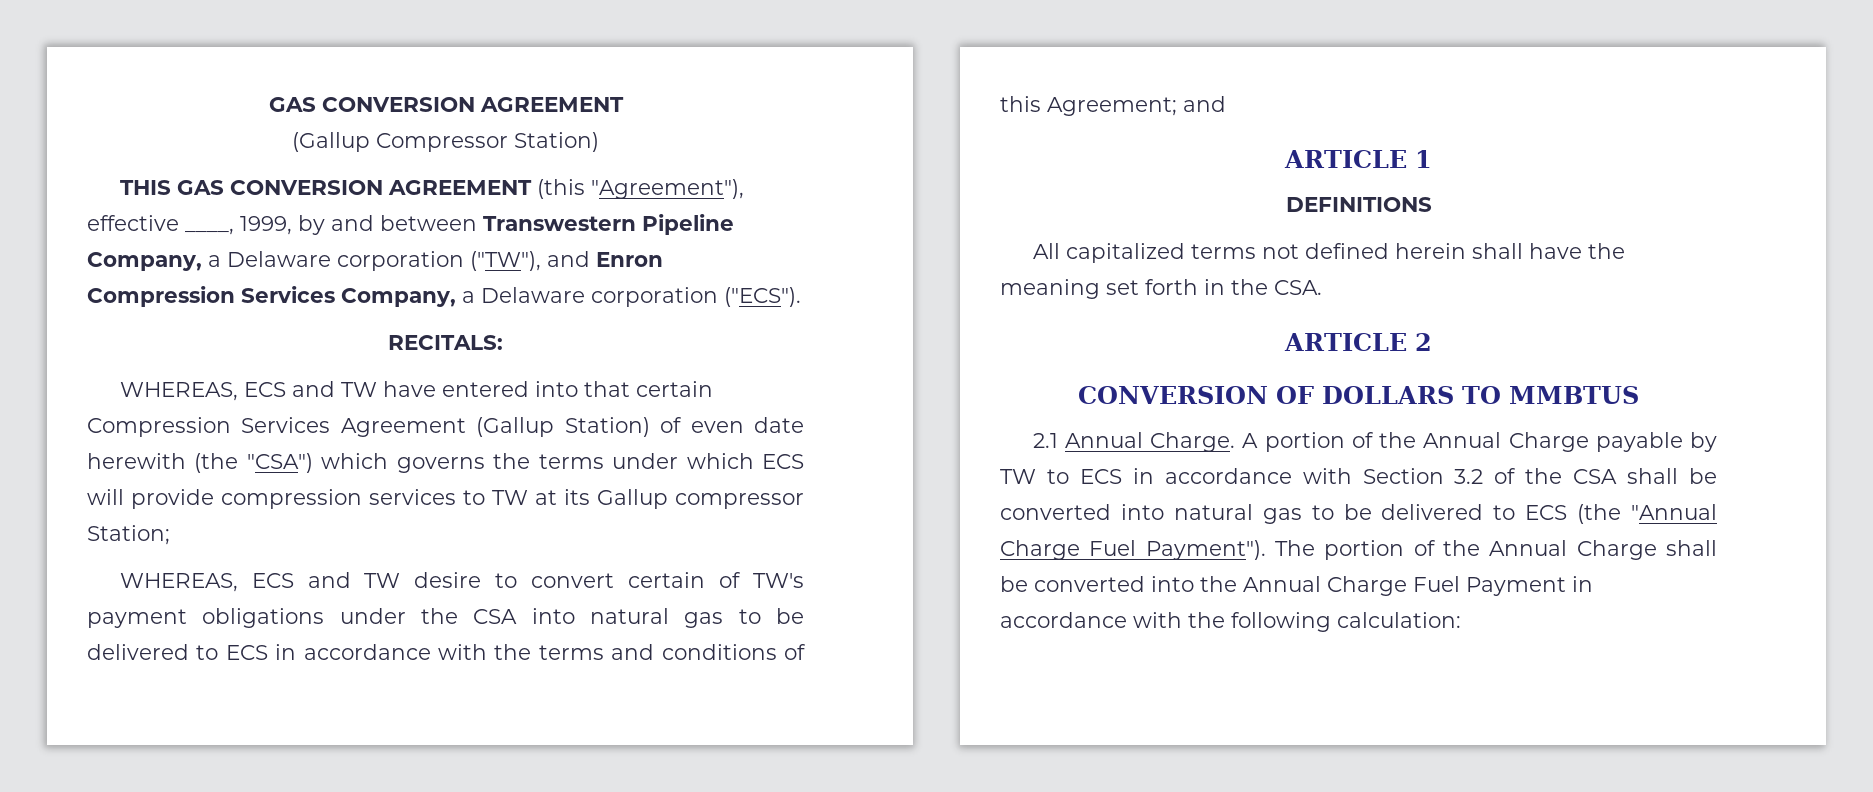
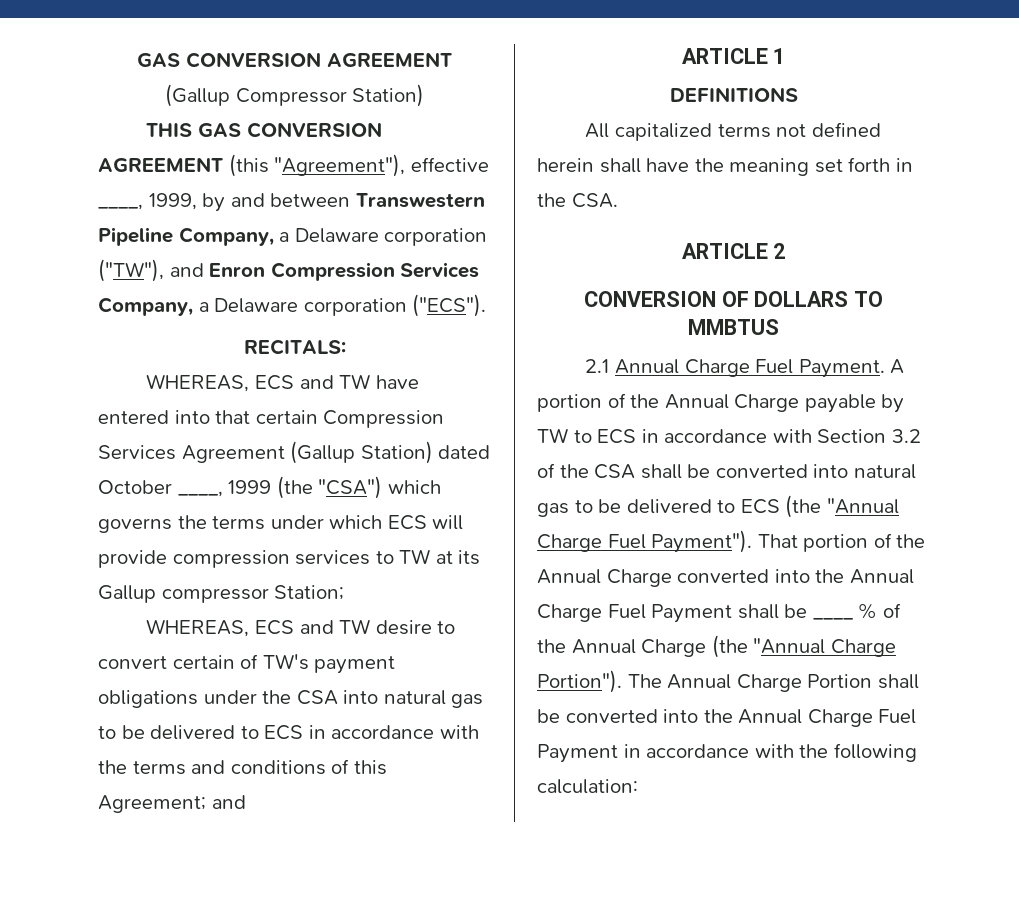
[660,417,805,433] [87,453,186,469] of even date herewith -> [438,445,491,459] [98,480,272,497] dated October ____, 1999
[1150,432,1236,452] Charge. -> [684,359,885,378] Charge Fuel Payment.
[1275,540,1657,560] The portion of the Annual Charge -> [757,533,926,552] [537,569,914,587] [537,604,808,623] [812,603,901,620] [537,635,896,658] [537,670,873,693] That portion of the Annual Charge converted into the Annual Charge Fuel Payment shall be ____ % of the Annual Charge (the "Annual Charge Portion"). The Annual Charge Portion

